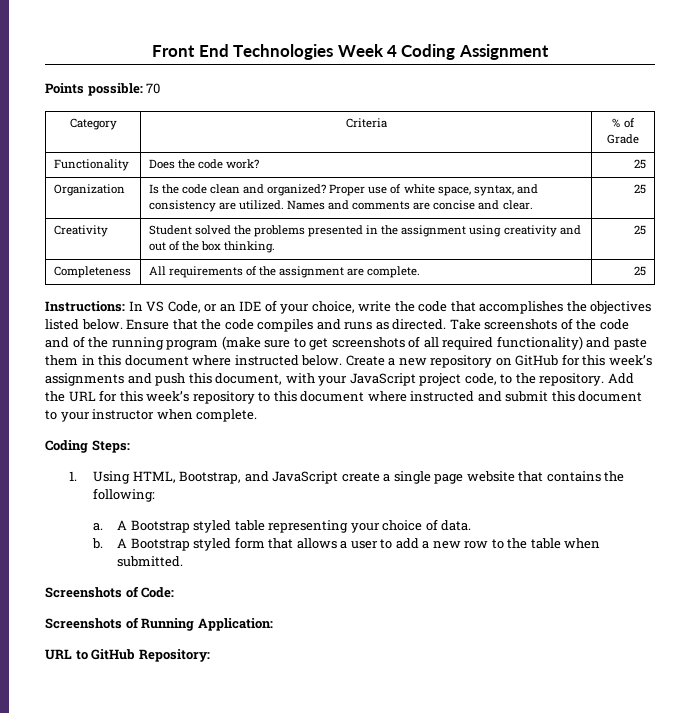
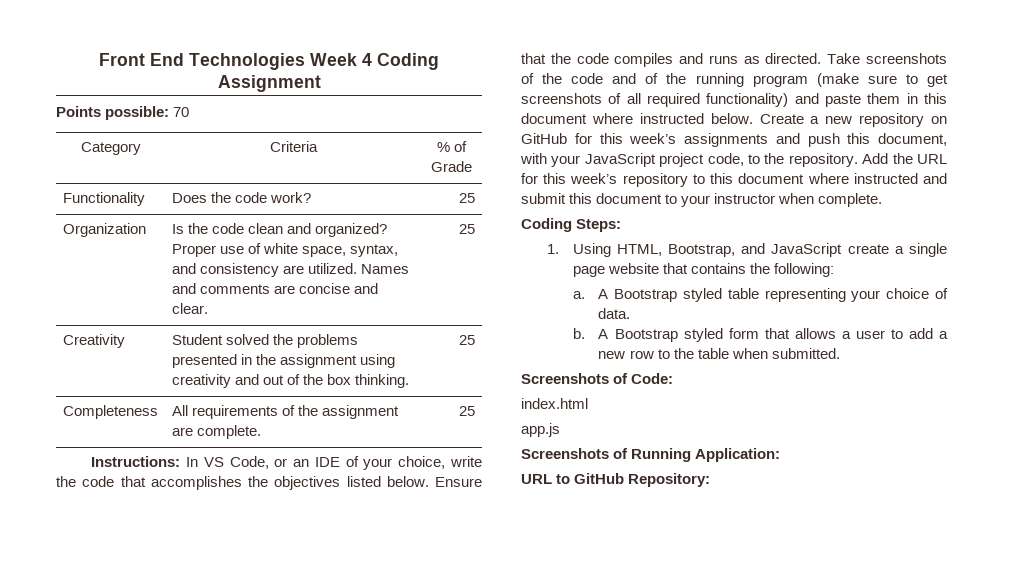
(175, 592) none -> [521,398,588,409] [521,423,560,437] // index.html // app.js

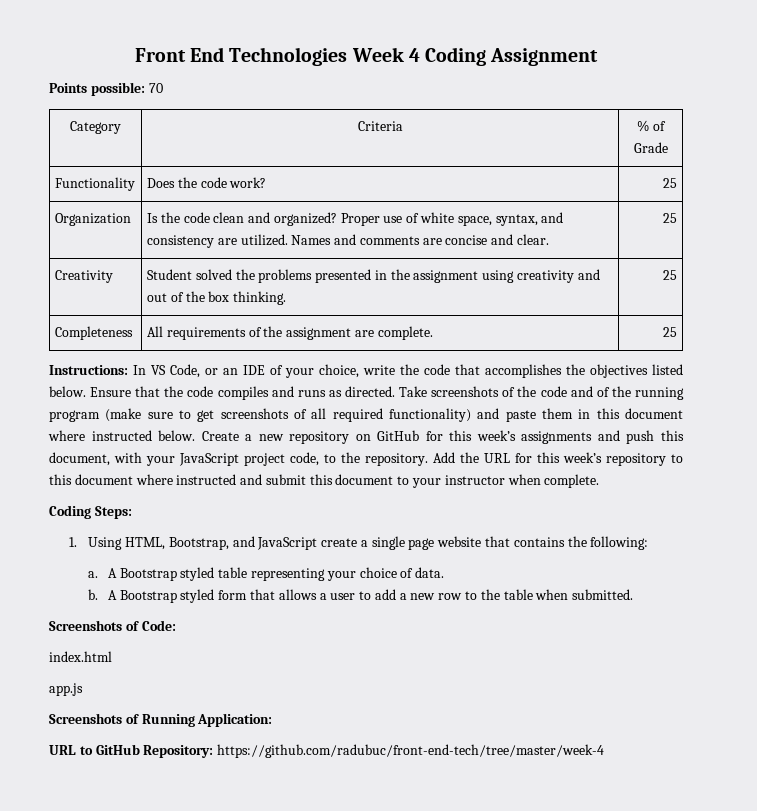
(711, 480) none -> [217,744,605,758] https://github.com/radubuc/front-end-tech/tree/master/week-4

